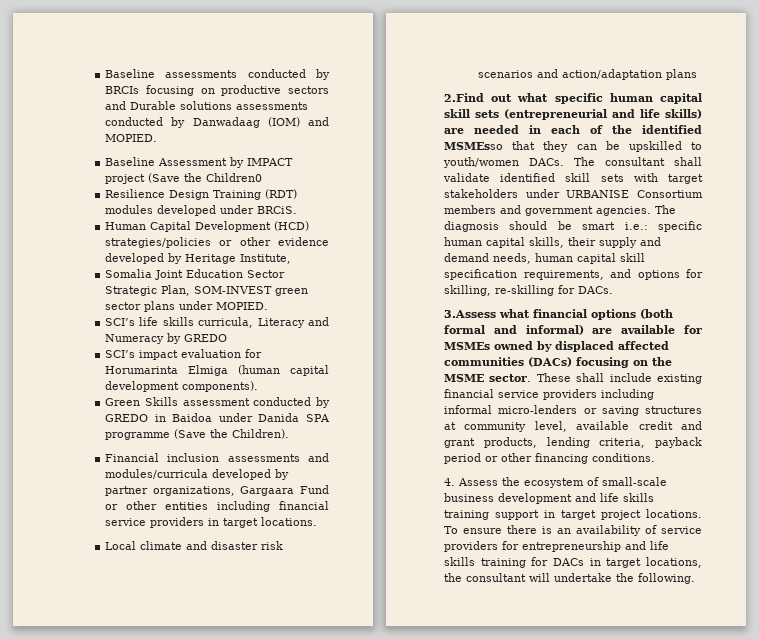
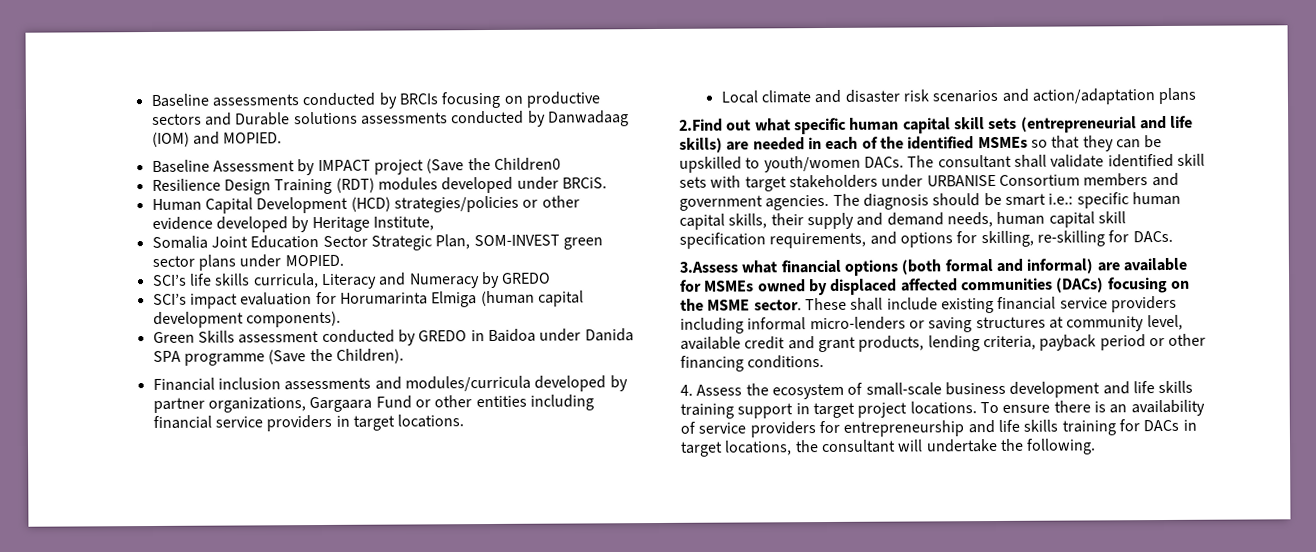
[444,142,503,150] MSMEsso -> [977,136,1048,149] MSMEs so

